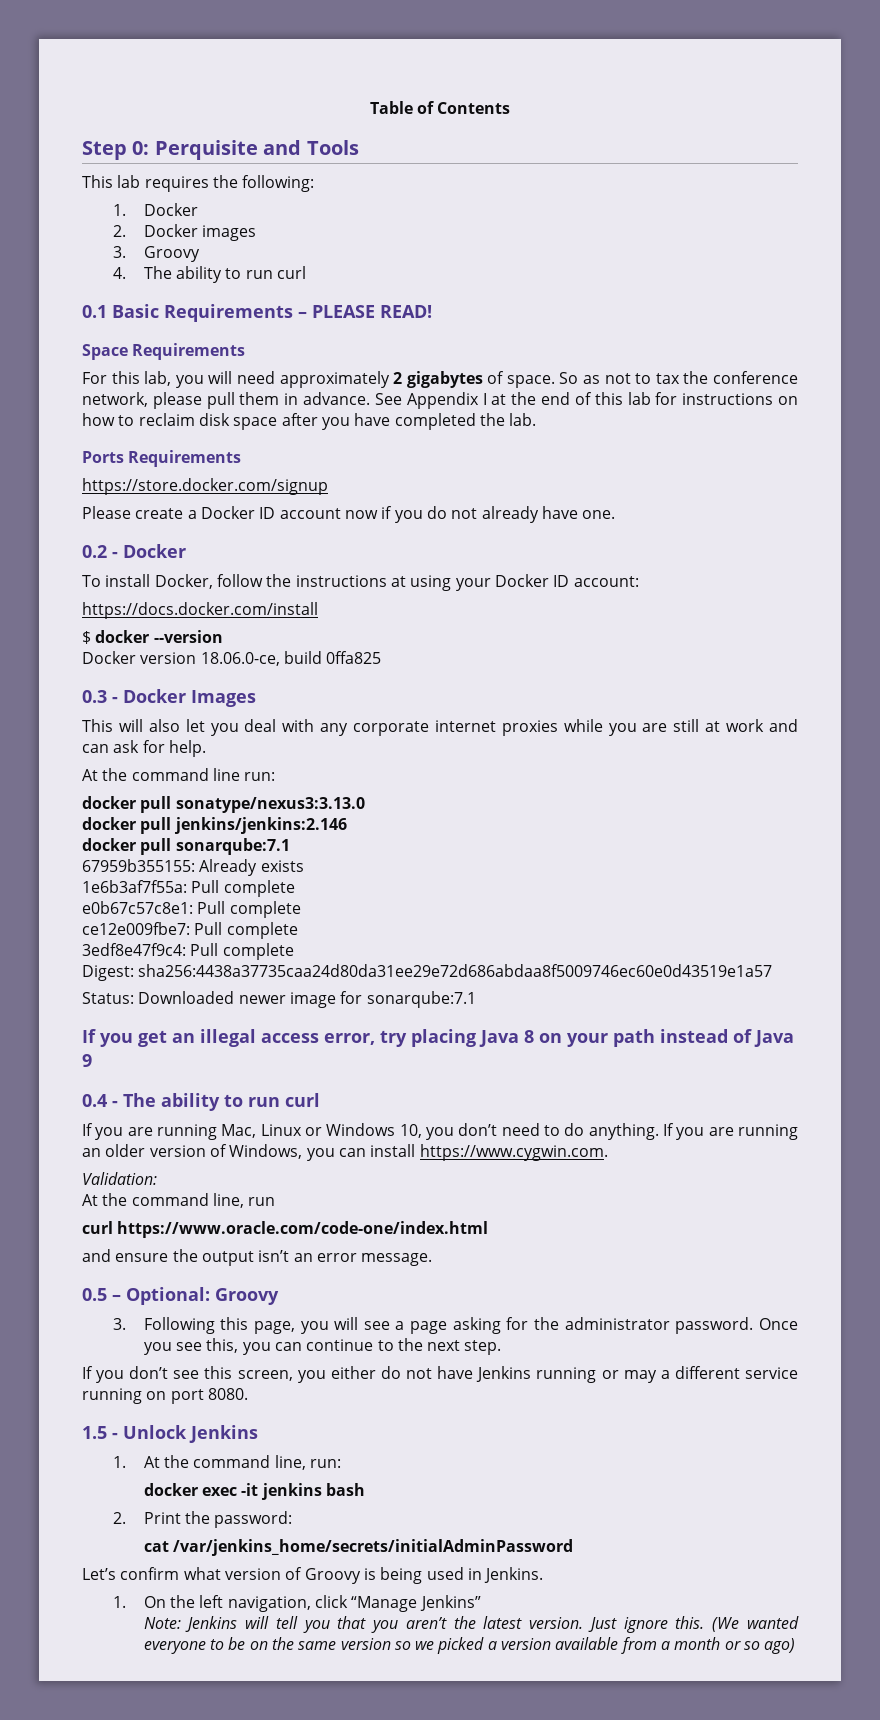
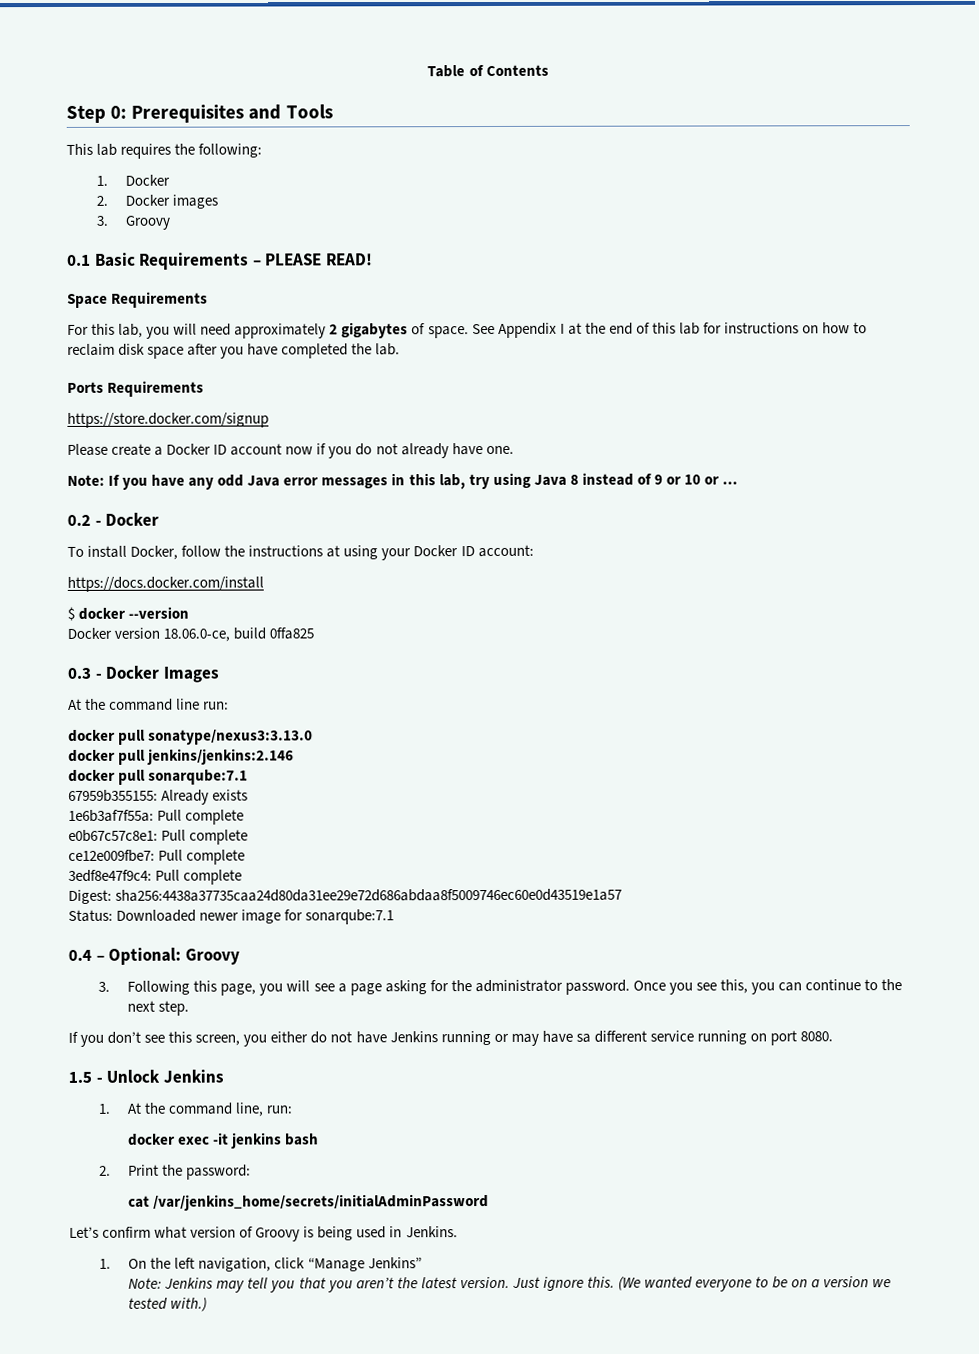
[154,140,258,160] Perquisite -> [131,104,245,123] Prerequisites
[112,266,306,283] // 4. The ability to run curl -> (171, 222) none
[559,371,799,384] [82,392,371,409] So as not to tax the conference network, please pull them in advance. -> (469, 332) none
(616, 514) none -> [67,472,739,490] // Note: If you have any odd Java error messages in this lab, try using Java 8 instead of 9 or 10 or …
[82,719,798,736] [82,740,206,757] // This will also let you deal with any corporate internet proxies while you are still at work and can ask for help. -> (220, 674) none
[82,1029,794,1047] [82,1054,92,1067] [82,1093,320,1111] [82,1123,798,1140] [82,1144,608,1161] [82,1172,157,1185] [82,1193,276,1208] [82,1221,489,1238] [82,1249,433,1266] [82,1288,107,1301] If you get an illegal access error, try placing Java 8 on your path instead of Java 9 // 0.4 - The ability to run curl // If you are running Mac, Linux or Windows 10, you don’t need to do anything. If you are running an older version of Windows, you can install https://www.cygwin.com. // Validation: // At the command line, run // curl https://www.oracle.com/code-one/index.html // and ensure the output isn’t an error message. // 0.5 -> [68,949,92,961] 0.4
[660,1370,670,1379] a -> [541,1030,591,1043] have sa
[245,1616,270,1629] will -> [216,1280,246,1293] may
[271,1637,796,1654] the same version so we picked a version available from a month or so ago) -> [811,1276,892,1288] [128,1297,208,1312] a version we tested with.)

